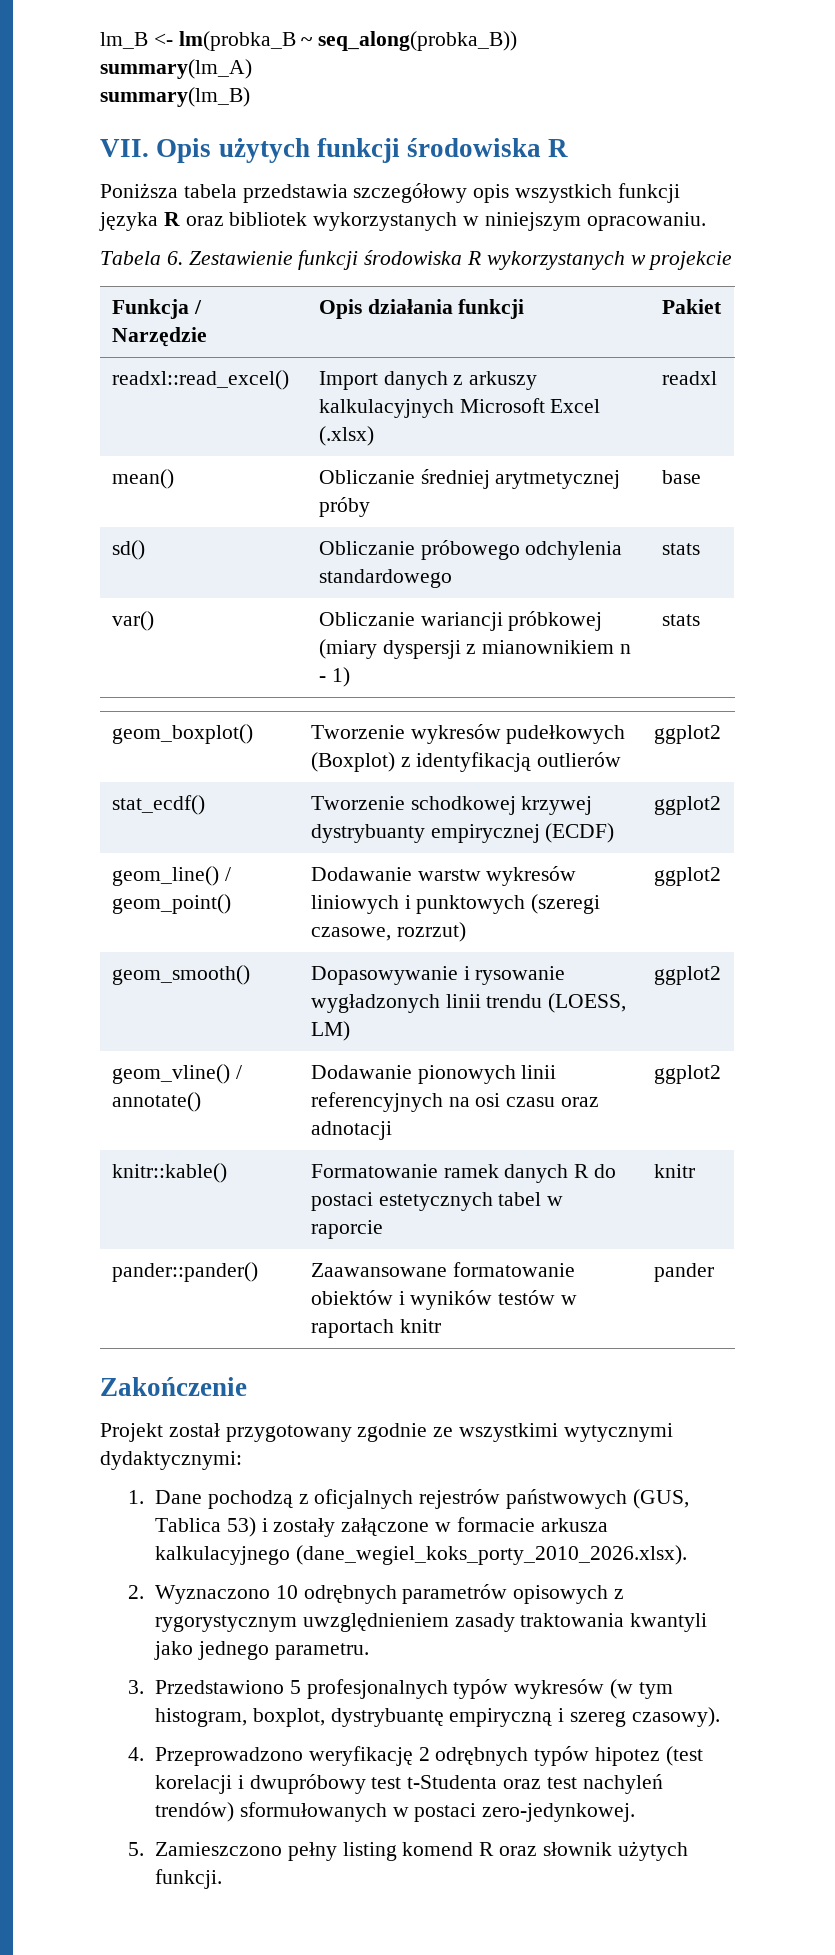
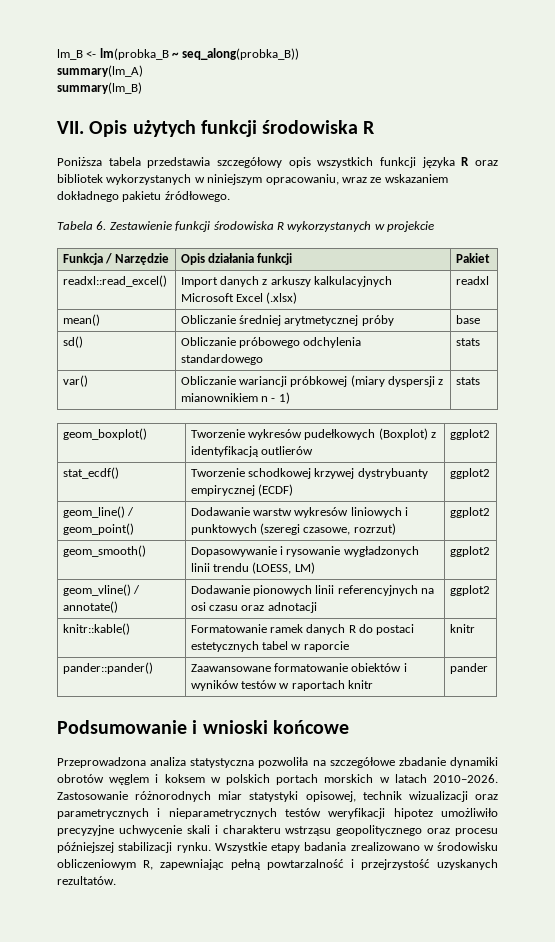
[586,212,706,231] opracowaniu. -> [265,174,448,185] [57,191,230,202] opracowaniu, wraz ze wskazaniem dokładnego pakietu źródłowego.
[100,1377,247,1396] [100,1423,673,1442] [100,1451,242,1470] [127,1489,689,1509] [155,1517,608,1537] [155,1545,687,1565] [127,1584,625,1604] [155,1613,708,1632] [154,1641,369,1660] [127,1679,673,1699] [155,1707,720,1727] [127,1746,703,1766] [155,1774,663,1794] [155,1802,636,1822] [127,1841,688,1861] [155,1869,223,1889] Zakończenie // Projekt został przygotowany zgodnie ze wszystkimi wytycznymi dydaktycznymi: // 1. Dane pochodzą z oficjalnych rejestrów państwowych (GUS, Tablica 53) i zostały załączone w formacie arkusza kalkulacyjnego (dane_wegiel_koks_porty_2010_2026.xlsx). // 2. Wyznaczono 10 odrębnych parametrów opisowych z rygorystycznym uwzględnieniem zasady traktowania kwantyli jako jednego parametru. // 3. Przedstawiono 5 profesjonalnych typów wykresów (w tym histogram, boxplot, dystrybuantę empiryczną i szereg czasowy). // 4. Przeprowadzono weryfikację 2 odrębnych typów hipotez (test korelacji i dwupróbowy test t-Studenta oraz test nachyleń trendów) sformułowanych w postaci zero-jedynkowej. // 5. Zamieszczono pełny listing komend R oraz słownik użytych funkcji. -> [57,720,349,734] [57,757,499,768] [57,774,498,785] [57,791,499,802] [57,808,498,819] [57,825,498,836] [57,842,498,853] [57,859,498,870] [57,876,116,885] Podsumowanie i wnioski końcowe // Przeprowadzona analiza statystyczna pozwoliła na szczegółowe zbadanie dynamiki obrotów węglem i koksem w polskich portach morskich w latach 2010–2026. Zastosowanie różnorodnych miar statystyki opisowej, technik wizualizacji oraz parametrycznych i nieparametrycznych testów weryfikacji hipotez umożliwiło precyzyjne uchwycenie skali i charakteru wstrząsu geopolitycznego oraz procesu późniejszej stabilizacji rynku. Wszystkie etapy badania zrealizowano w środowisku obliczeniowym R, zapewniając pełną powtarzalność i przejrzystość uzyskanych rezultatów.

